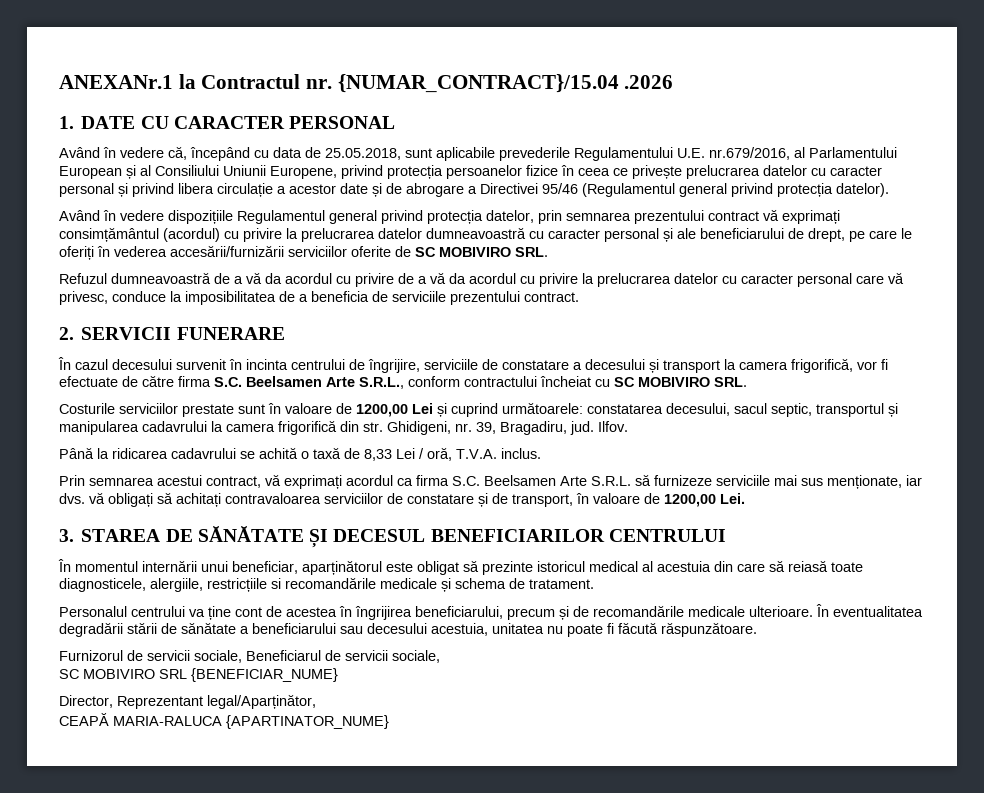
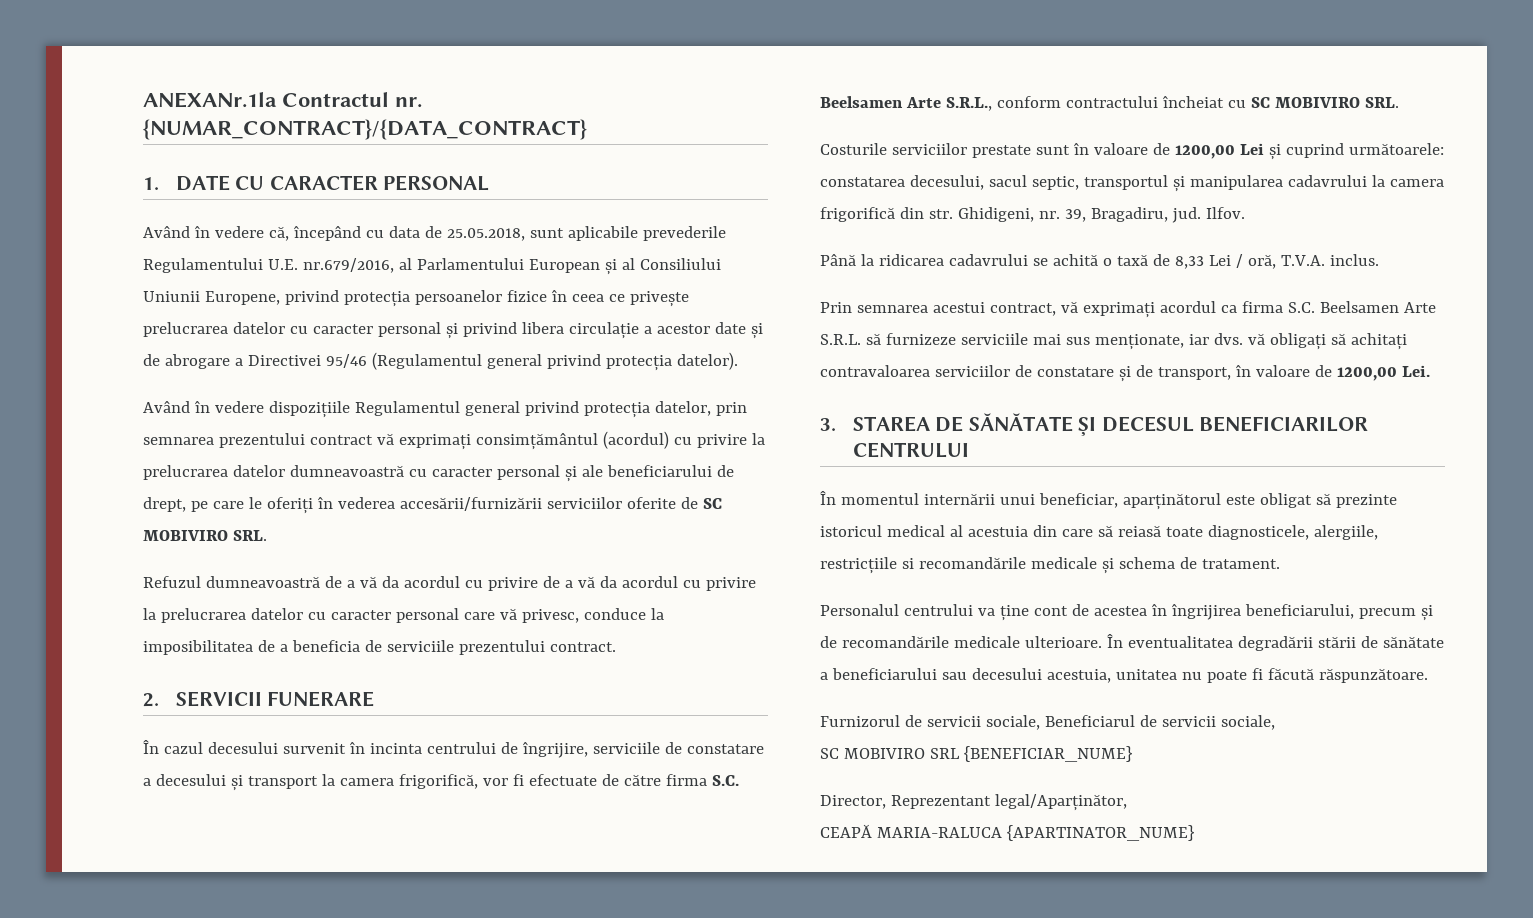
[59,74,674,93] ANEXANr.1 la Contractul nr. {NUMAR_CONTRACT}/15.04 .2026 -> [143,92,422,108] [143,119,587,140] ANEXANr.1la Contractul nr. {NUMAR_CONTRACT}/{DATA_CONTRACT}

